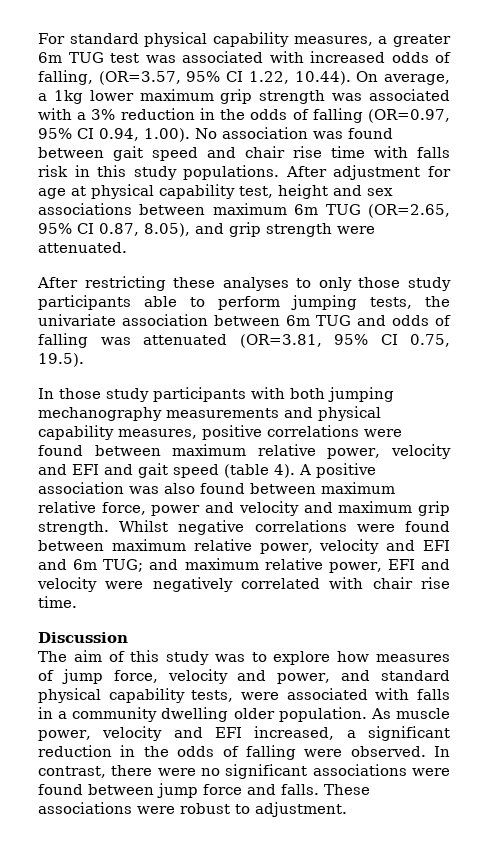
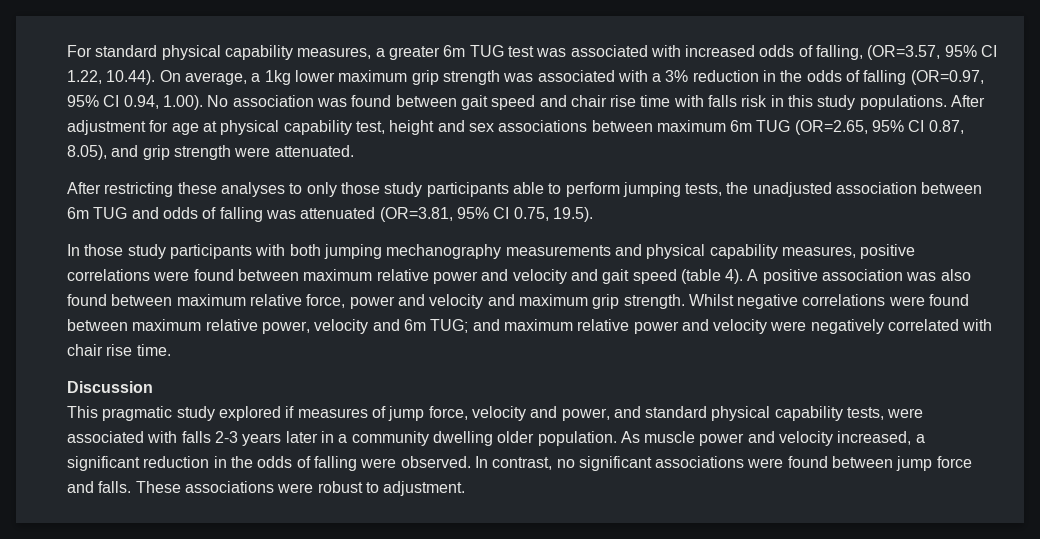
[38,314,116,326] univariate -> [752,182,832,197] unadjusted
[327,444,451,459] [38,464,99,475] power, velocity and EFI -> [432,269,567,284] power and velocity
[423,540,450,551] [38,559,67,570] EFI and -> (400, 325) none
[328,559,415,573] power, EFI -> [633,321,679,334] power
[38,650,370,665] The aim of this study was to explore how -> [67,406,295,421] This pragmatic study explored if
(450, 694) none -> [214,431,318,446] 2-3 years later
[38,726,242,741] power, velocity and EFI -> [699,431,834,446] power and velocity
[111,765,196,776] there were -> (553, 463) none

